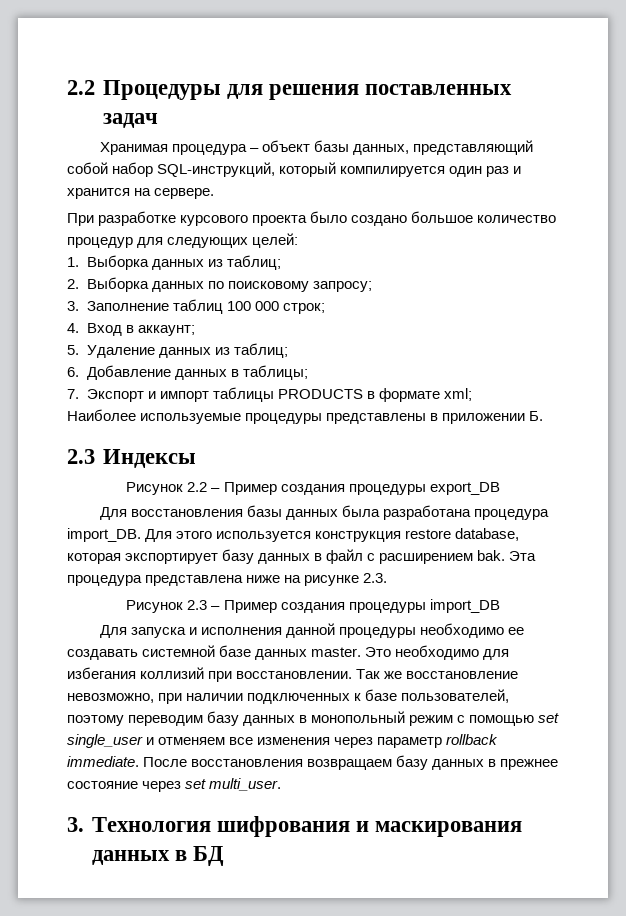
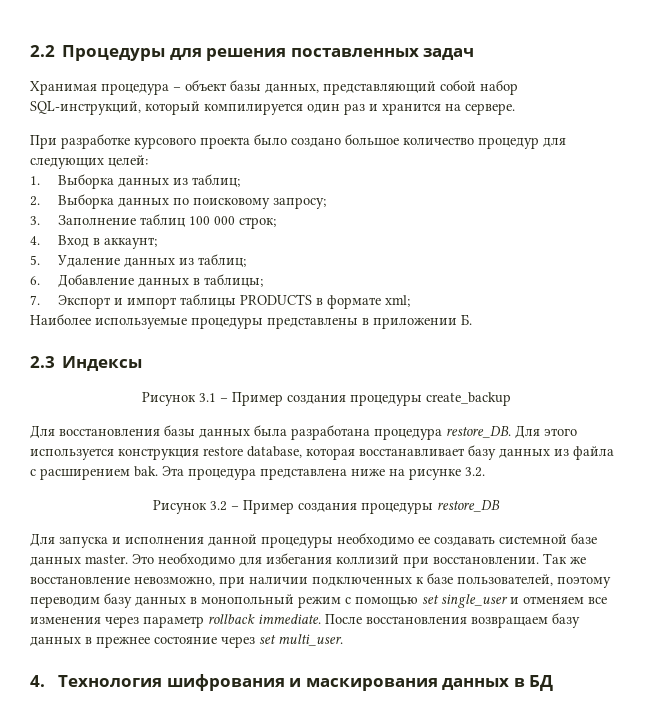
[187,482,500,495] 2.2 – Пример создания процедуры export_DB -> [198,392,511,406] 3.1 – Пример создания процедуры create_backup
[67,528,141,542] import_DB. -> [446,426,511,438] restore_DB.
[125,549,364,564] экспортирует базу данных в файл -> [359,445,614,460] восстанавливает базу данных из файла
[363,573,388,583] [126,599,500,613] 2.3. // Рисунок 2.3 – Пример создания процедуры import_DB -> [465,467,485,477] [153,500,500,514] 3.2. // Рисунок 3.2 – Пример создания процедуры restore_DB
[67,817,84,832] 3. -> [30,675,45,687] 4.

